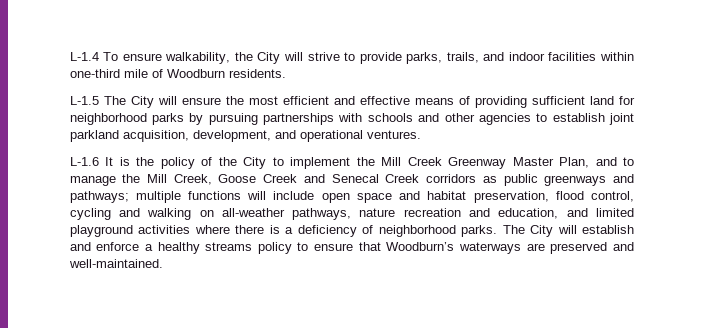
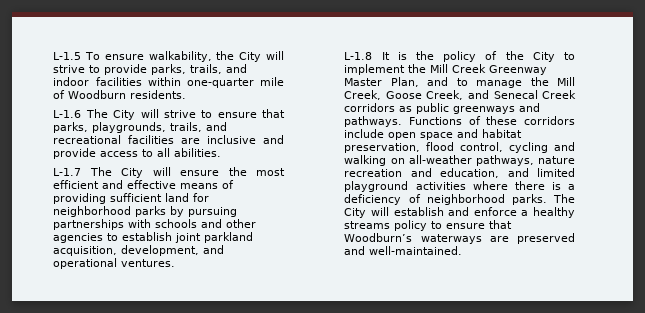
[69,52,99,61] L-1.4 -> [53,52,82,60] L-1.5
[69,69,120,78] one-third -> [186,78,254,88] one-quarter
[69,96,99,105] L-1.5 -> [53,109,285,120] [53,122,228,133] [53,135,284,144] [53,148,222,159] [53,168,82,176] L-1.6 The City will strive to ensure that parks, playgrounds, trails, and recreational facilities are inclusive and provide access to all abilities. // L-1.7
[69,157,99,166] L-1.6 -> [344,52,373,60] L-1.8
[263,174,298,183] Creek -> [426,90,464,100] Creek,
[69,191,267,203] pathways; multiple functions will -> [344,116,575,127] pathways. Functions of these corridors

